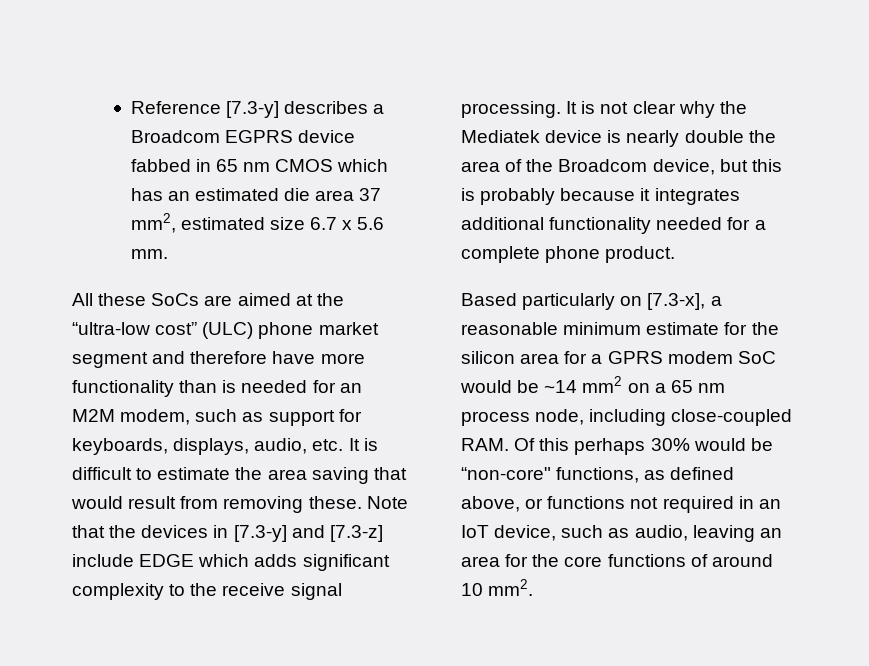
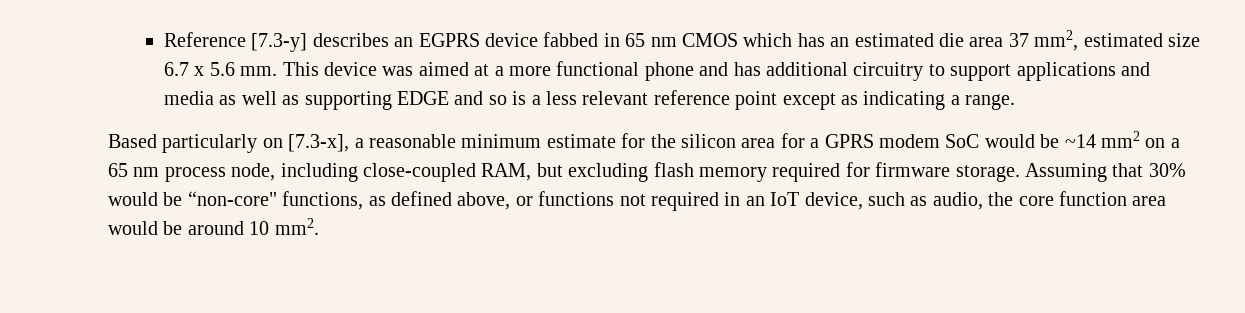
[373,104,385,114] [130,130,220,143] a Broadcom -> [394,37,414,47] an
[72,293,344,306] [72,322,379,339] [72,351,365,368] [72,380,362,397] [72,409,362,426] [72,438,378,455] [72,467,407,484] [71,496,408,513] [72,525,383,542] [72,554,390,571] [72,583,342,600] [461,101,747,118] [461,130,776,147] [461,159,782,175] [461,188,740,205] [461,217,766,234] [461,246,676,263] // All these SoCs are aimed at the “ultra-low cost” (ULC) phone market segment and therefore have more functionality than is needed for an M2M modem, such as support for keyboards, displays, audio, etc. It is difficult to estimate the area saving that would result from removing these. Note that the devices in [7.3-y] and [7.3-z] include EDGE which adds significant complexity to the receive signal processing. It is not clear why the Mediatek device is nearly double the area of the Broadcom device, but this is probably because it integrates additional functionality needed for a complete phone product. -> [282,61,1150,81] [163,90,1016,110] This device was aimed at a more functional phone and has additional circuitry to support applications and media as well as supporting EDGE and so is a less relevant reference point except as indicating a range.
[461,438,646,455] RAM. Of this perhaps -> [481,162,1144,182] RAM, but excluding flash memory required for firmware storage. Assuming that
[692,525,782,542] [461,554,708,567] leaving an area for the core functions of -> [988,191,1167,206] [108,221,183,235] the core function area would be

